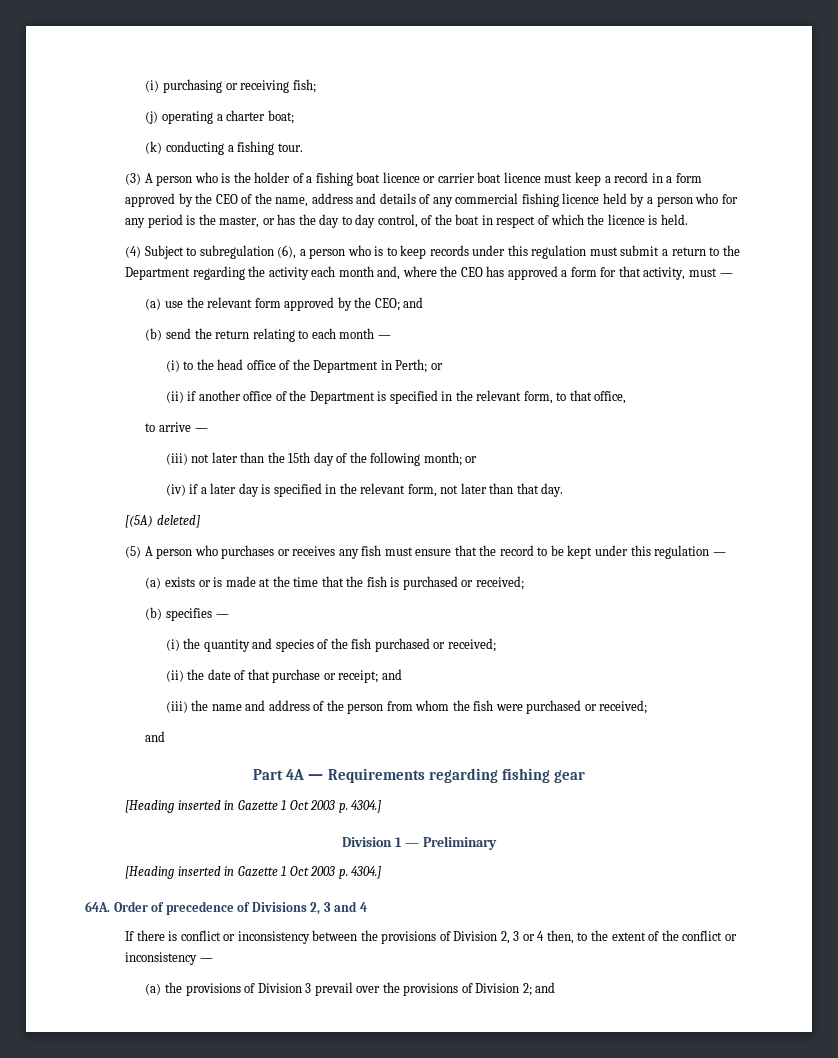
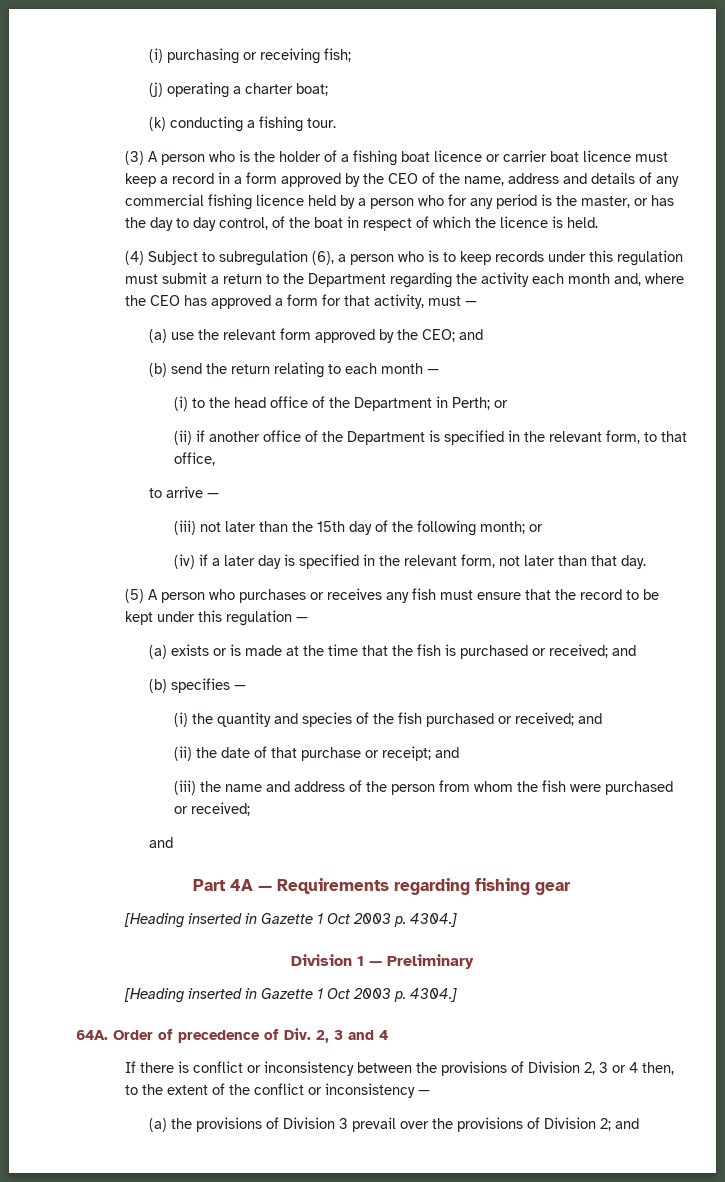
[125,515,200,528] // [(5A) deleted] -> (646, 562) none
(524, 583) none -> [612,645,637,656] and
(496, 645) none -> [577,713,602,724] and
[251,902,307,912] Divisions -> [284,1028,311,1040] Div.

